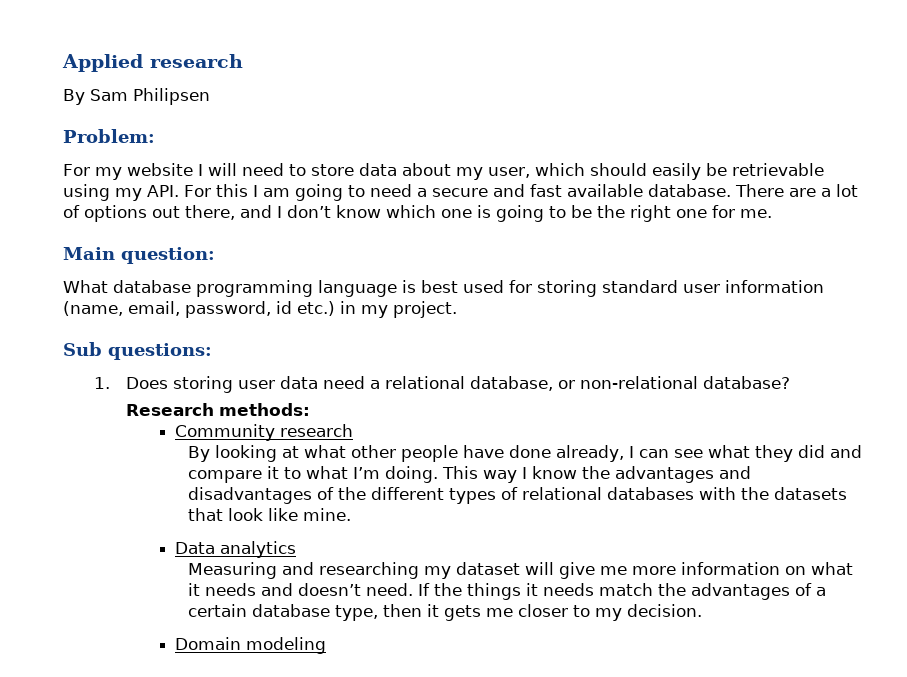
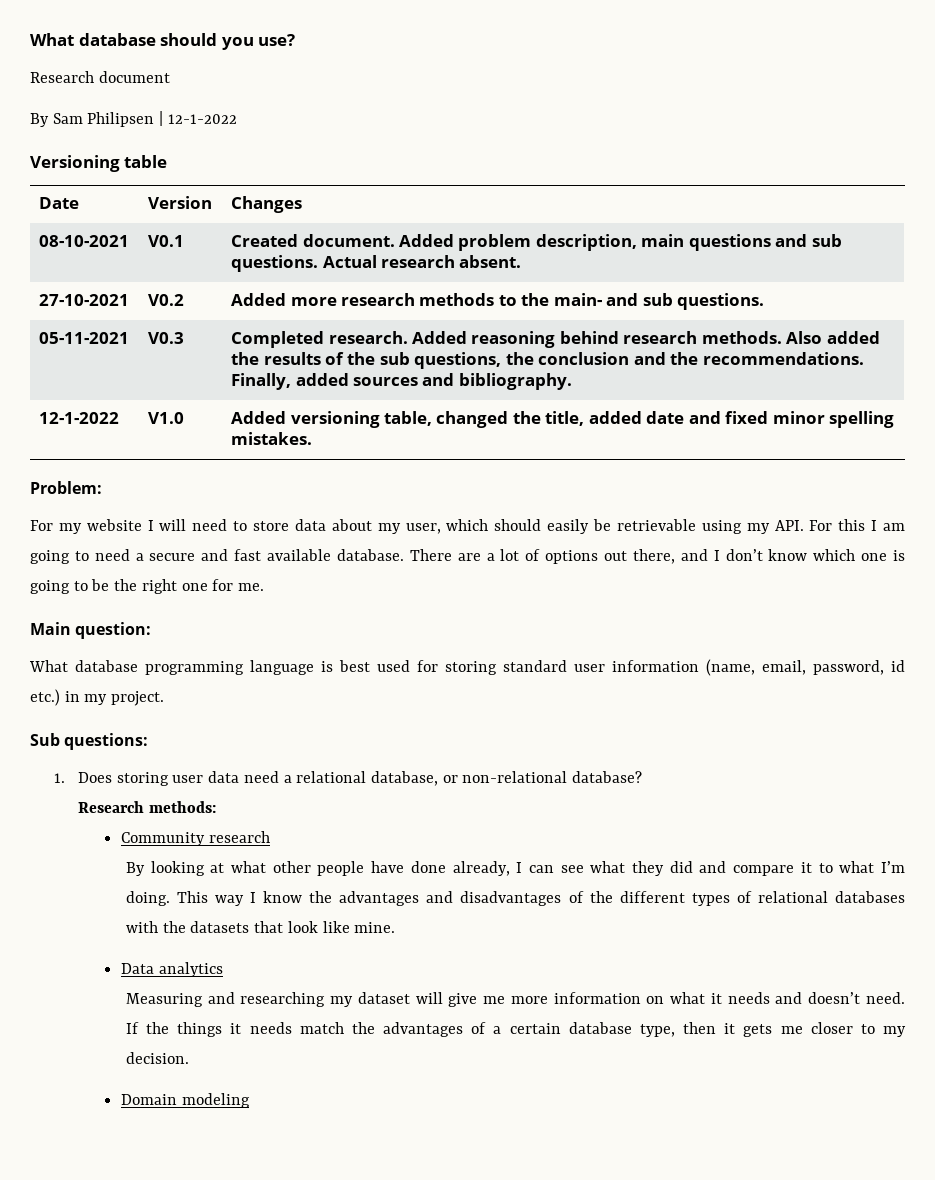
[62,54,243,72] [63,88,210,105] Applied research // By Sam Philipsen -> [30,33,296,50] [30,71,170,83] [30,111,237,127] [30,155,168,172] [39,197,80,209] [148,196,213,209] [231,196,303,213] [39,235,130,247] [148,235,185,247] [231,234,842,251] [231,255,522,272] [39,294,130,306] [148,294,185,306] [231,293,765,310] [39,332,130,344] [148,332,185,344] [231,331,880,348] [231,352,864,369] [231,373,572,390] [39,412,120,424] [148,412,185,424] [231,411,895,428] [231,432,313,445] What database should you use? // Research document // By Sam Philipsen | 12-1-2022 // Versioning table // Date | Version | Changes // 08-10-2021 | V0.1 | Created document. Added problem description, main questions and sub questions. Actual research absent. // 27-10-2021 | V0.2 | Added more research methods to the main- and sub questions. // 05-11-2021 | V0.3 | Completed research. Added reasoning behind research methods. Also added the results of the sub questions, the conclusion and the recommendations. Finally, added sources and bibliography. // 12-1-2022 | V1.0 | Added versioning table, changed the title, added date and fixed minor spelling mistakes.

